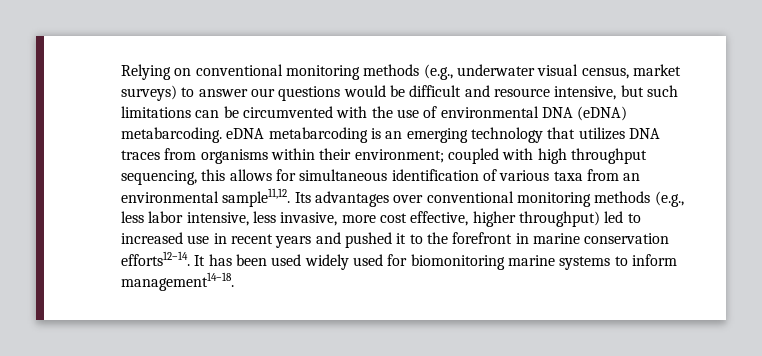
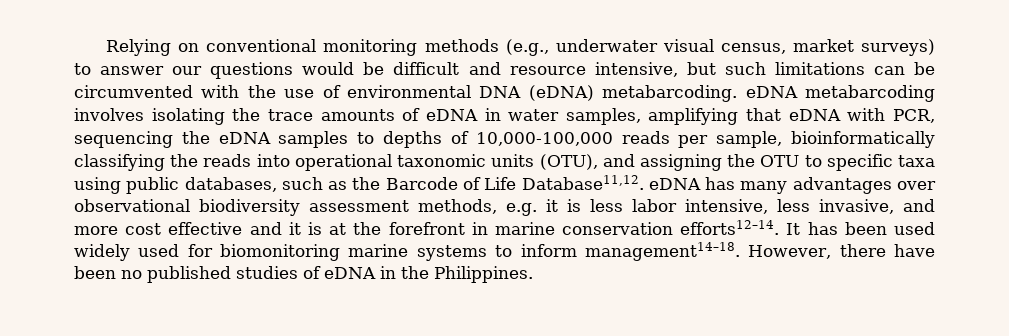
[370,127,660,143] [121,148,647,164] [121,169,641,185] [121,188,684,207] is an emerging technology that utilizes DNA traces from organisms within their environment; coupled with high throughput sequencing, this allows for simultaneous identification of various taxa from an environmental sample11,12. Its advantages over conventional monitoring methods (e.g., -> [74,108,935,125] [74,131,936,148] [74,154,935,171] [74,175,937,194] [74,199,581,216] involves isolating the trace amounts of eDNA in water samples, amplifying that eDNA with PCR, sequencing the eDNA samples to depths of 10,000-100,000 reads per sample, bioinformatically classifying the reads into operational taxonomic units (OTU), and assigning the OTU to specific taxa using public databases, such as the Barcode of Life Database11,12. eDNA has many advantages over observational biodiversity assessment methods, e.g. it is
(338, 219) none -> [903,199,935,212] and
[410,211,641,227] [121,232,423,248] effective, higher throughput) led to increased use in recent years and pushed it to -> [168,222,347,235] effective and it is at
(234, 281) none -> [748,244,936,259] [74,266,533,283] However, there have been no published studies of eDNA in the Philippines.

